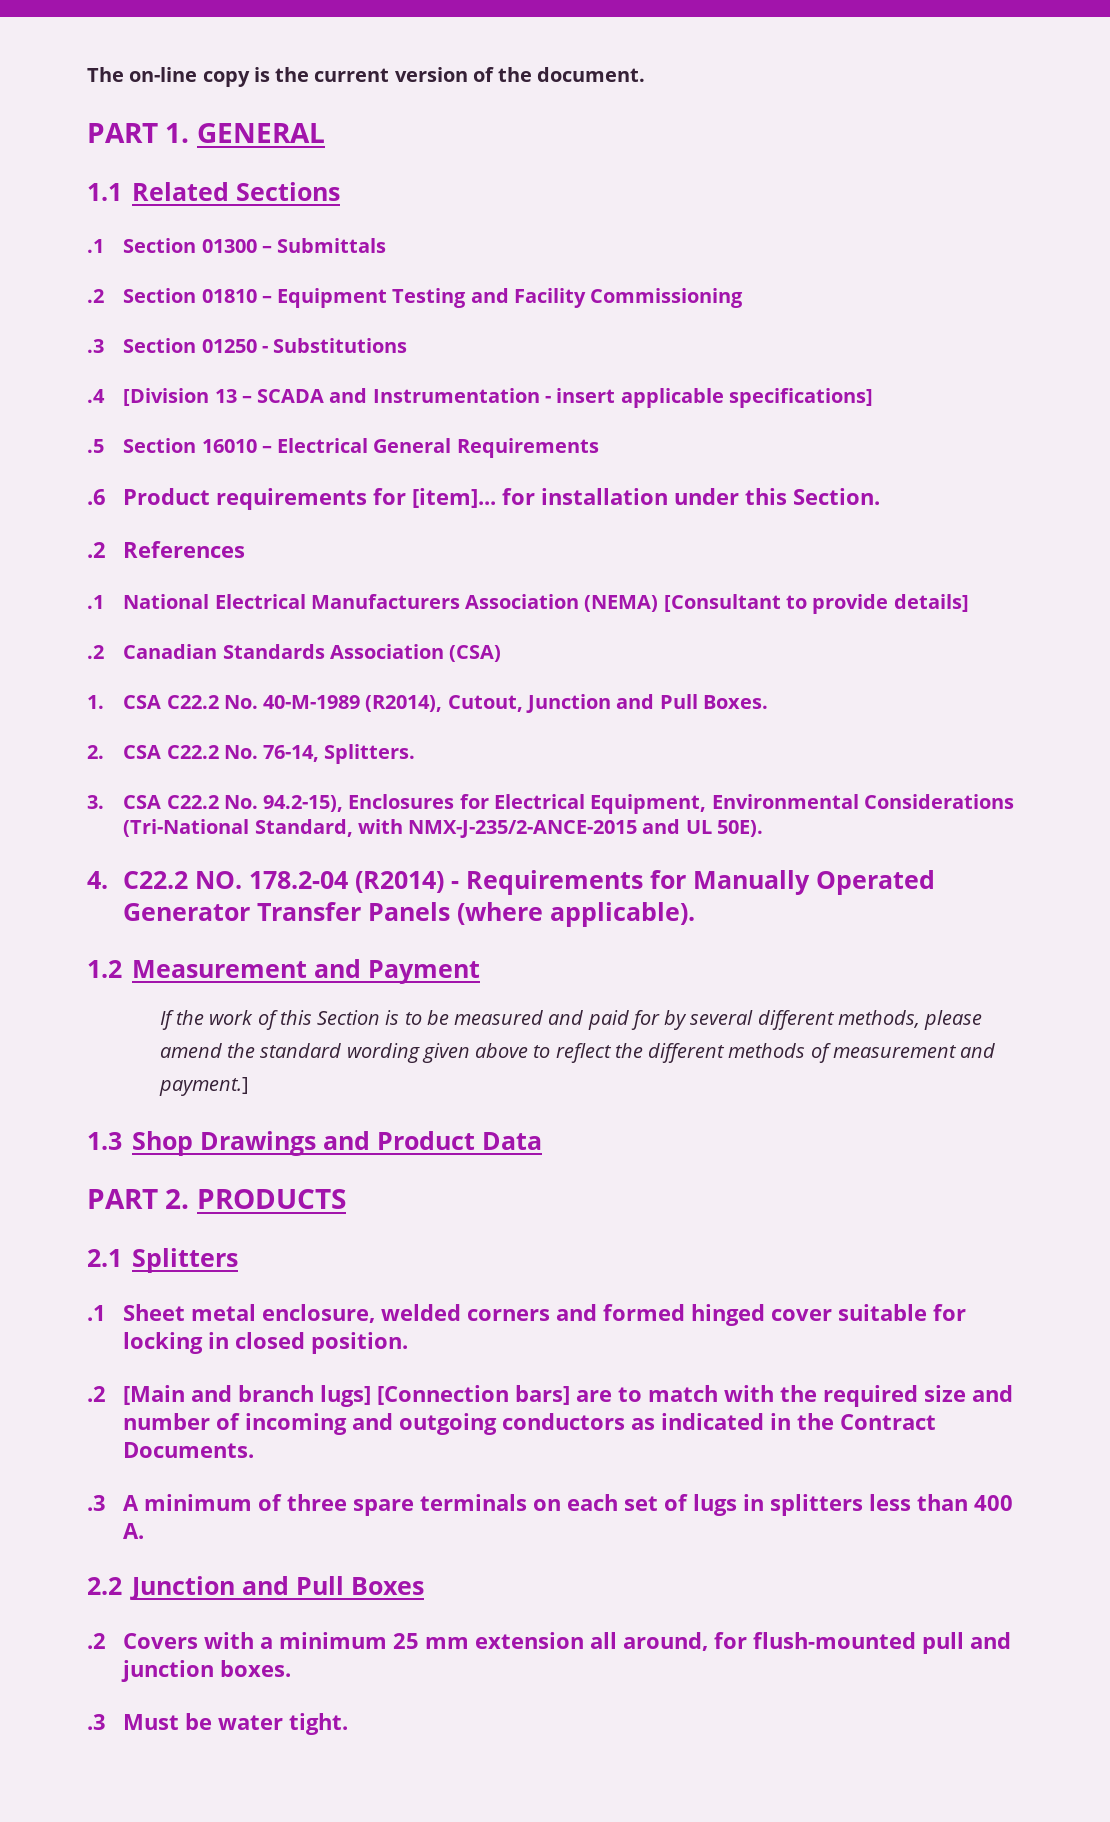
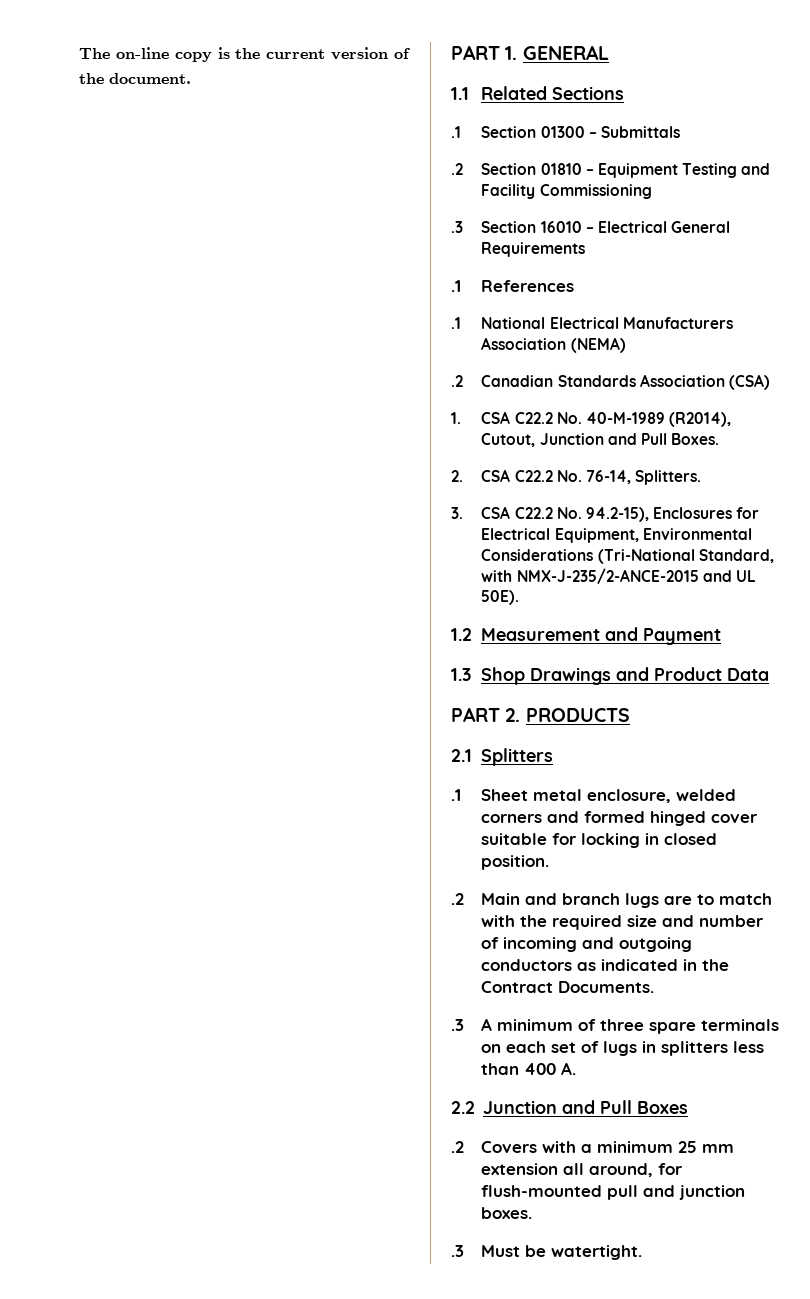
[201,338,408,353] [87,388,873,408] [87,438,197,453] 01250 - Substitutions // .4 [Division 13 – SCADA and Instrumentation - insert applicable specifications] // .5 Section -> (537, 227) none
[87,488,881,510] [87,542,106,558] .6 Product requirements for [item]... for installation under this Section. // .2 -> [451,280,461,292] .1
[663,594,969,614] [Consultant to provide details] -> (626, 345) none
[87,870,936,895] [123,902,696,927] [87,959,480,984] [159,1010,983,1030] [159,1043,996,1063] [158,1077,249,1096] 4. C22.2 NO. 178.2-04 (R2014) - Requirements for Manually Operated Generator Transfer Panels (where applicable). // 1.2 Measurement and Payment // If the work of this Section is to be measured and paid for by several different methods, please amend the standard wording given above to reflect the different methods of measurement and payment.] -> [451,627,722,645] 1.2 Measurement and Payment
[123,1385,186,1405] [Main -> [481,893,521,905] Main
[320,1385,571,1407] lugs] [Connection bars] -> [625,893,660,908] lugs
[218,1713,349,1735] water tight. -> [551,1245,643,1260] watertight.

